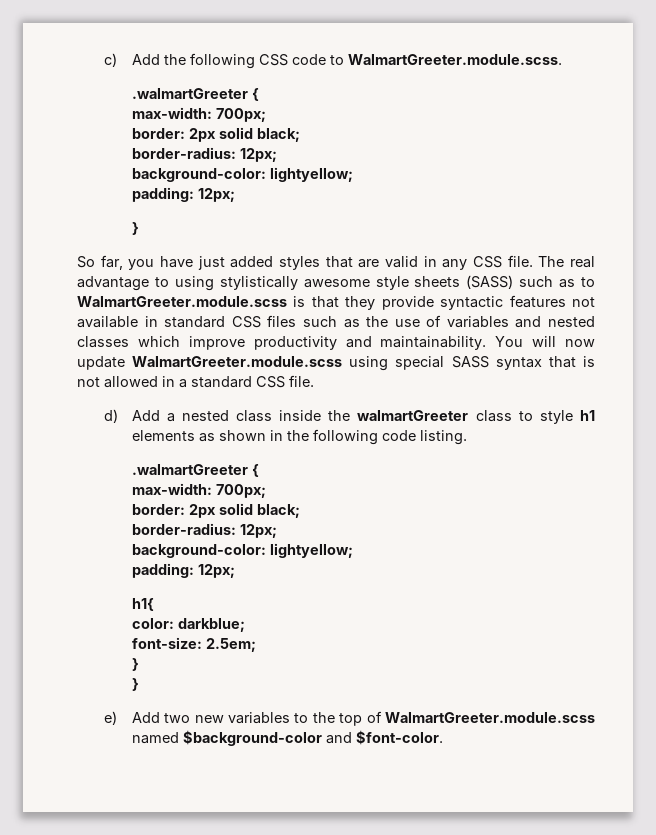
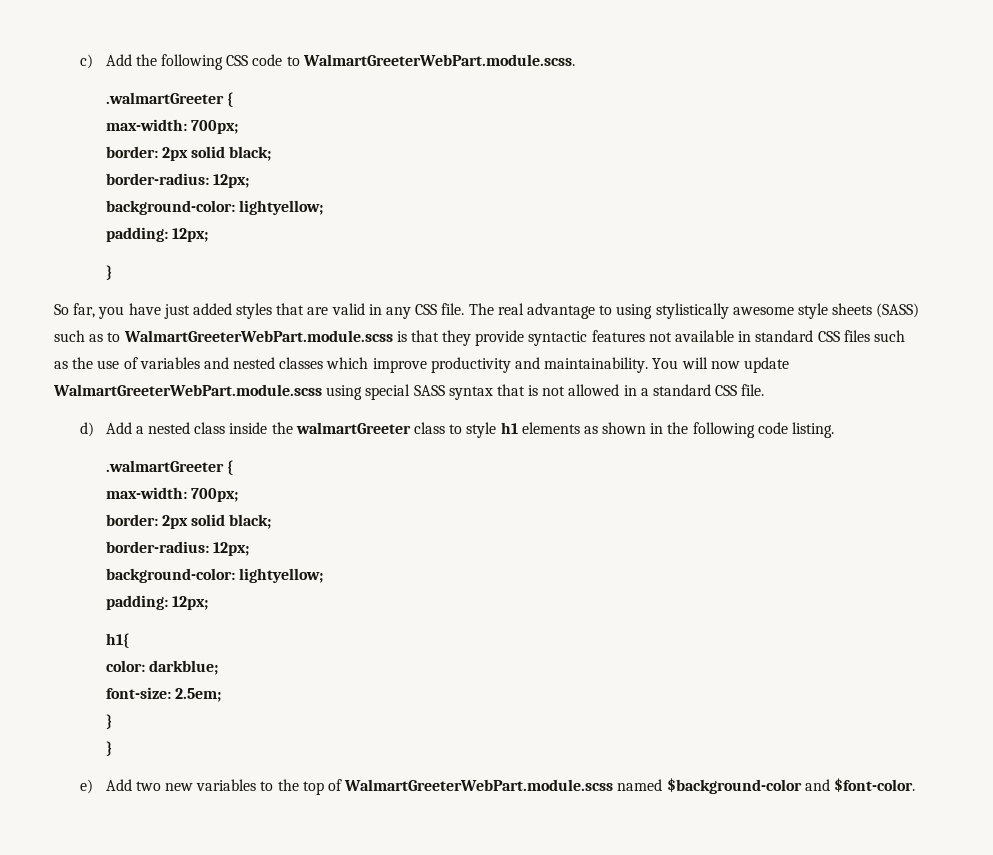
[347,54,562,65] WalmartGreeter.module.scss. -> [302,54,575,66] WalmartGreeterWebPart.module.scss.
[77,296,287,307] WalmartGreeter.module.scss -> [123,330,393,342] WalmartGreeterWebPart.module.scss
[132,356,343,367] WalmartGreeter.module.scss -> [53,384,322,396] WalmartGreeterWebPart.module.scss
[385,712,595,723] WalmartGreeter.module.scss -> [344,779,614,791] WalmartGreeterWebPart.module.scss

